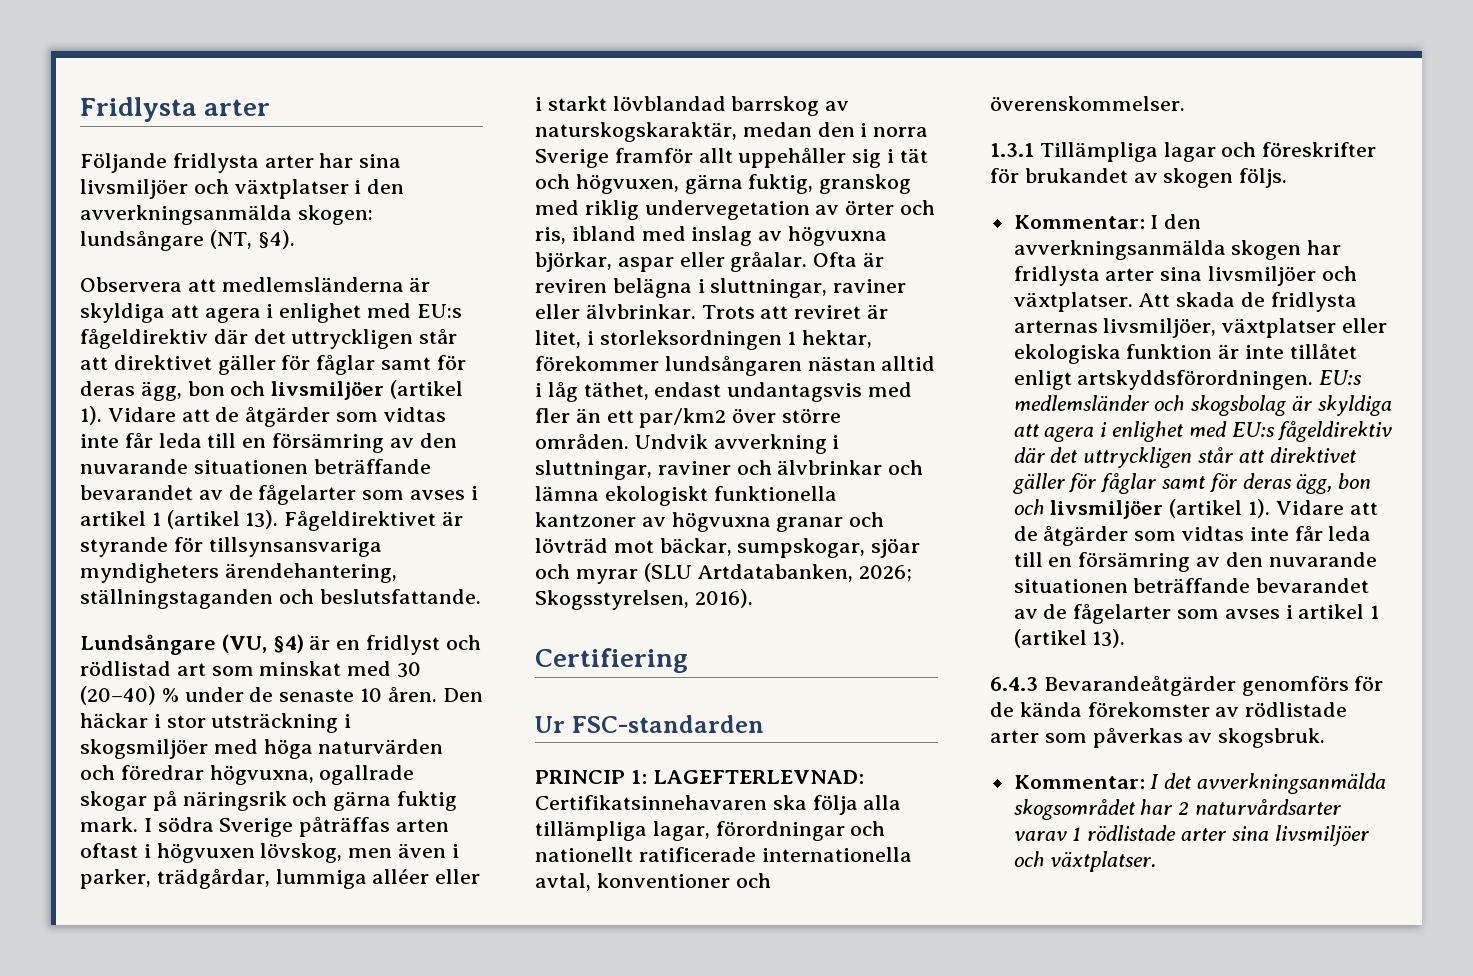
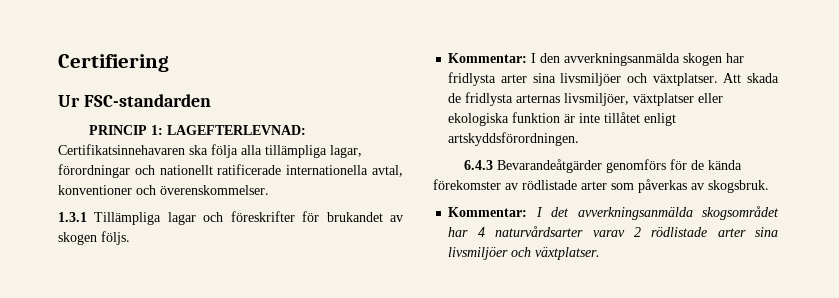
[80,97,271,122] [80,153,402,173] [80,179,405,199] [80,205,373,225] [80,230,295,251] [80,277,431,292] [80,303,462,323] [80,328,458,349] [80,354,466,375] [80,380,464,401] [80,406,446,427] [80,432,457,453] [80,459,431,474] [80,484,478,505] [80,510,464,531] [80,537,382,557] [80,563,397,583] [80,589,481,609] [80,634,481,655] [80,661,422,678] [80,686,483,705] [80,713,352,733] [80,739,444,759] [80,765,415,785] [80,790,458,811] [80,816,450,837] [80,843,459,863] [80,868,481,889] [535,96,850,116] [535,122,929,142] [535,147,928,168] [535,174,912,194] [535,200,936,220] [535,226,888,246] [535,251,885,272] [535,278,907,298] [535,304,888,319] [535,330,873,350] [535,355,936,376] [535,381,913,402] [535,408,842,428] [535,433,840,454] [535,460,924,480] [535,486,837,506] [535,512,885,532] [535,538,921,558] [535,563,913,584] [535,589,753,610] Fridlysta arter // Följande fridlysta arter har sina livsmiljöer och växtplatser i den avverkningsanmälda skogen: lundsångare (NT, §4). // Observera att medlemsländerna är skyldiga att agera i enlighet med EU:s fågeldirektiv där det uttryckligen står att direktivet gäller för fåglar samt för deras ägg, bon och livsmiljöer (artikel 1). Vidare att de åtgärder som vidtas inte får leda till en försämring av den nuvarande situationen beträffande bevarandet av de fågelarter som avses i artikel 1 (artikel 13). Fågeldirektivet är styrande för tillsynsansvariga myndigheters ärendehantering, ställningstaganden och beslutsfattande. // Lundsångare (VU, §4) är en fridlyst och rödlistad art som minskat med 30 (20–40) % under de senaste 10 åren. Den häckar i stor utsträckning i skogsmiljöer med höga naturvärden och föredrar högvuxna, ogallrade skogar på näringsrik och gärna fuktig mark. I södra Sverige påträffas arten oftast i högvuxen lövskog, men även i parker, trädgårdar, lummiga alléer eller i starkt lövblandad barrskog av naturskogskaraktär, medan den i norra Sverige framför allt uppehåller sig i tät och högvuxen, gärna fuktig, granskog med riklig undervegetation av örter och ris, ibland med inslag av högvuxna björkar, aspar eller gråalar. Ofta är reviren belägna i sluttningar, raviner eller älvbrinkar. Trots att reviret är litet, i storleksordningen 1 hektar, förekommer lundsångaren nästan alltid i låg täthet, endast undantagsvis med fler än ett par/km2 över större områden. Undvik avverkning i sluttningar, raviner och älvbrinkar och lämna ekologiskt funktionella kantzoner av högvuxna granar och lövträd mot bäckar, sumpskogar, sjöar och myrar (SLU Artdatabanken, 2026; Skogsstyrelsen, 2016). // -> (58, 63) none
[1319,370,1363,385] [1013,395,1392,416] [1013,421,1393,442] [1013,447,1357,468] [1012,473,1372,494] [1013,499,1378,519] [1013,525,1372,546] [1013,552,1377,572] [1013,578,1370,593] [1013,603,1380,624] [1013,629,1126,648] EU:s medlemsländer och skogsbolag är skyldiga att agera i enlighet med EU:s fågeldirektiv där det uttryckligen står att direktivet gäller för fåglar samt för deras ägg, bon och livsmiljöer (artikel 1). Vidare att de åtgärder som vidtas inte får leda till en försämring av den nuvarande situationen beträffande bevarandet av de fågelarter som avses i artikel 1 (artikel 13). -> (580, 139) none
[1178,802,1190,815] 2 -> [477,227,485,237] 4
[1072,827,1082,841] 1 -> [633,227,641,237] 2

